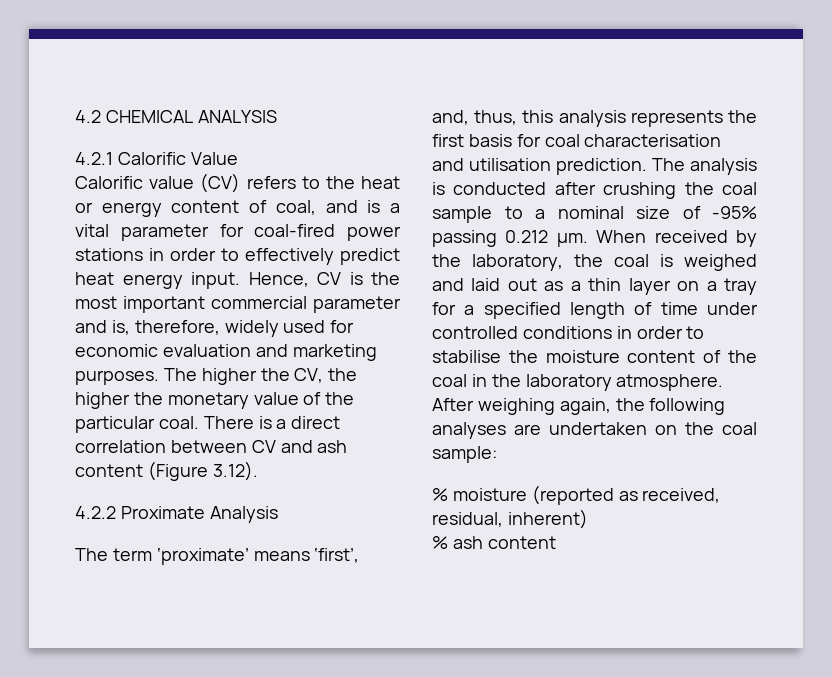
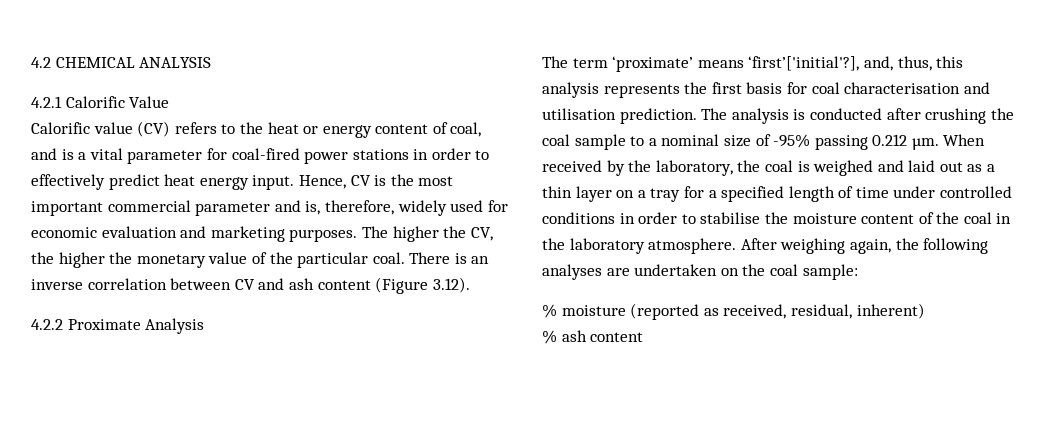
[276,416,341,429] a direct -> [471,256,490,264] [31,279,83,290] an inverse
[314,548,360,563] ‘first’, -> [748,56,860,71] ‘first’['initial'?],

